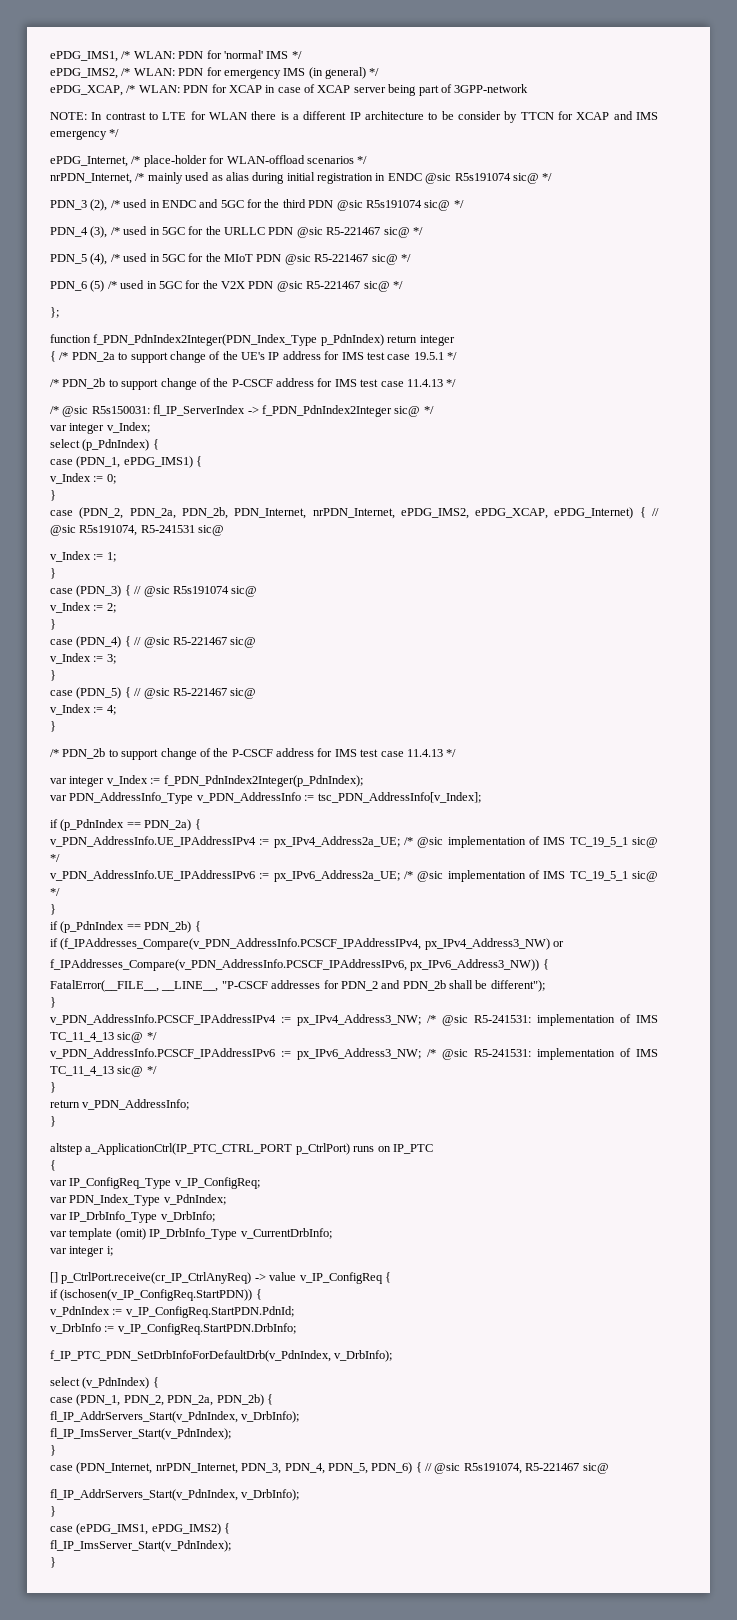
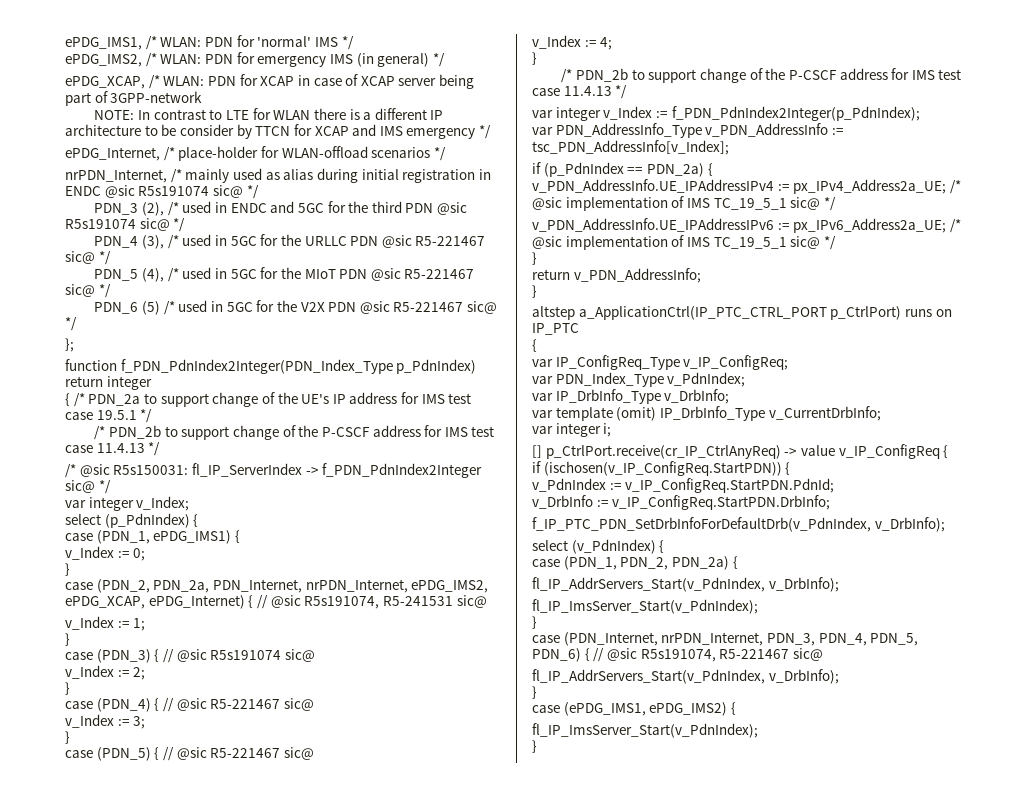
[181,507,228,519] PDN_2b, -> (210, 586) none
[50,921,201,933] [50,938,565,950] [50,959,549,971] [50,980,545,992] [50,997,56,1008] [50,1014,658,1026] [50,1032,157,1043] [50,1048,658,1060] [50,1066,157,1077] [50,1082,56,1093] // if (p_PdnIndex == PDN_2b) { // if (f_IPAddresses_Compare(v_PDN_AddressInfo.PCSCF_IPAddressIPv4, px_IPv4_Address3_NW) or // f_IPAddresses_Compare(v_PDN_AddressInfo.PCSCF_IPAddressIPv6, px_IPv6_Address3_NW)) { // FatalError(__FILE__, __LINE__, "P-CSCF addresses for PDN_2 and PDN_2b shall be different"); // } // v_PDN_AddressInfo.PCSCF_IPAddressIPv4 := px_IPv4_Address3_NW; /* @sic R5-241531: implementation of IMS TC_11_4_13 sic@ */ // v_PDN_AddressInfo.PCSCF_IPAddressIPv6 := px_IPv6_Address3_NW; /* @sic R5-241531: implementation of IMS TC_11_4_13 sic@ */ // } -> (537, 258) none
[167,1394,264,1406] PDN_2a, PDN_2b) -> [671,556,729,570] PDN_2a)

